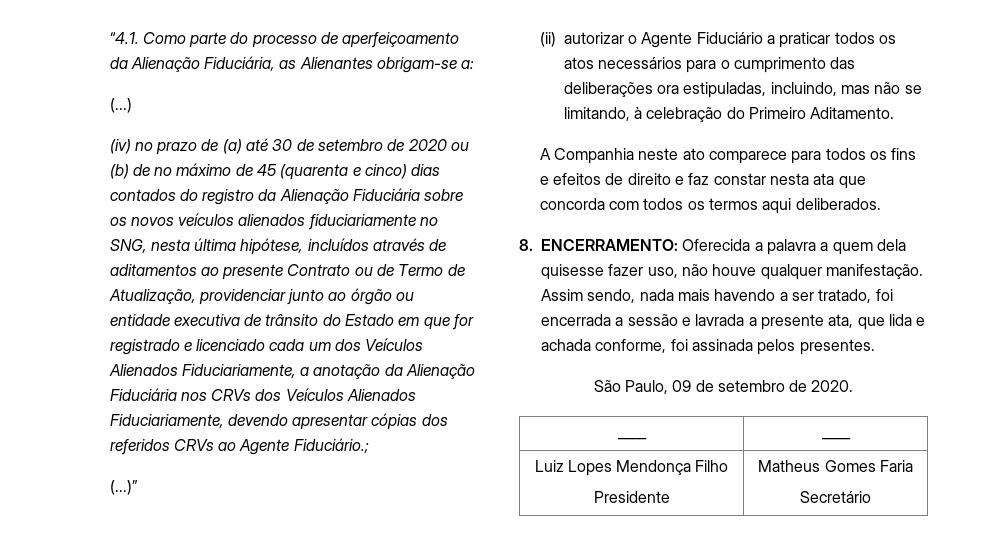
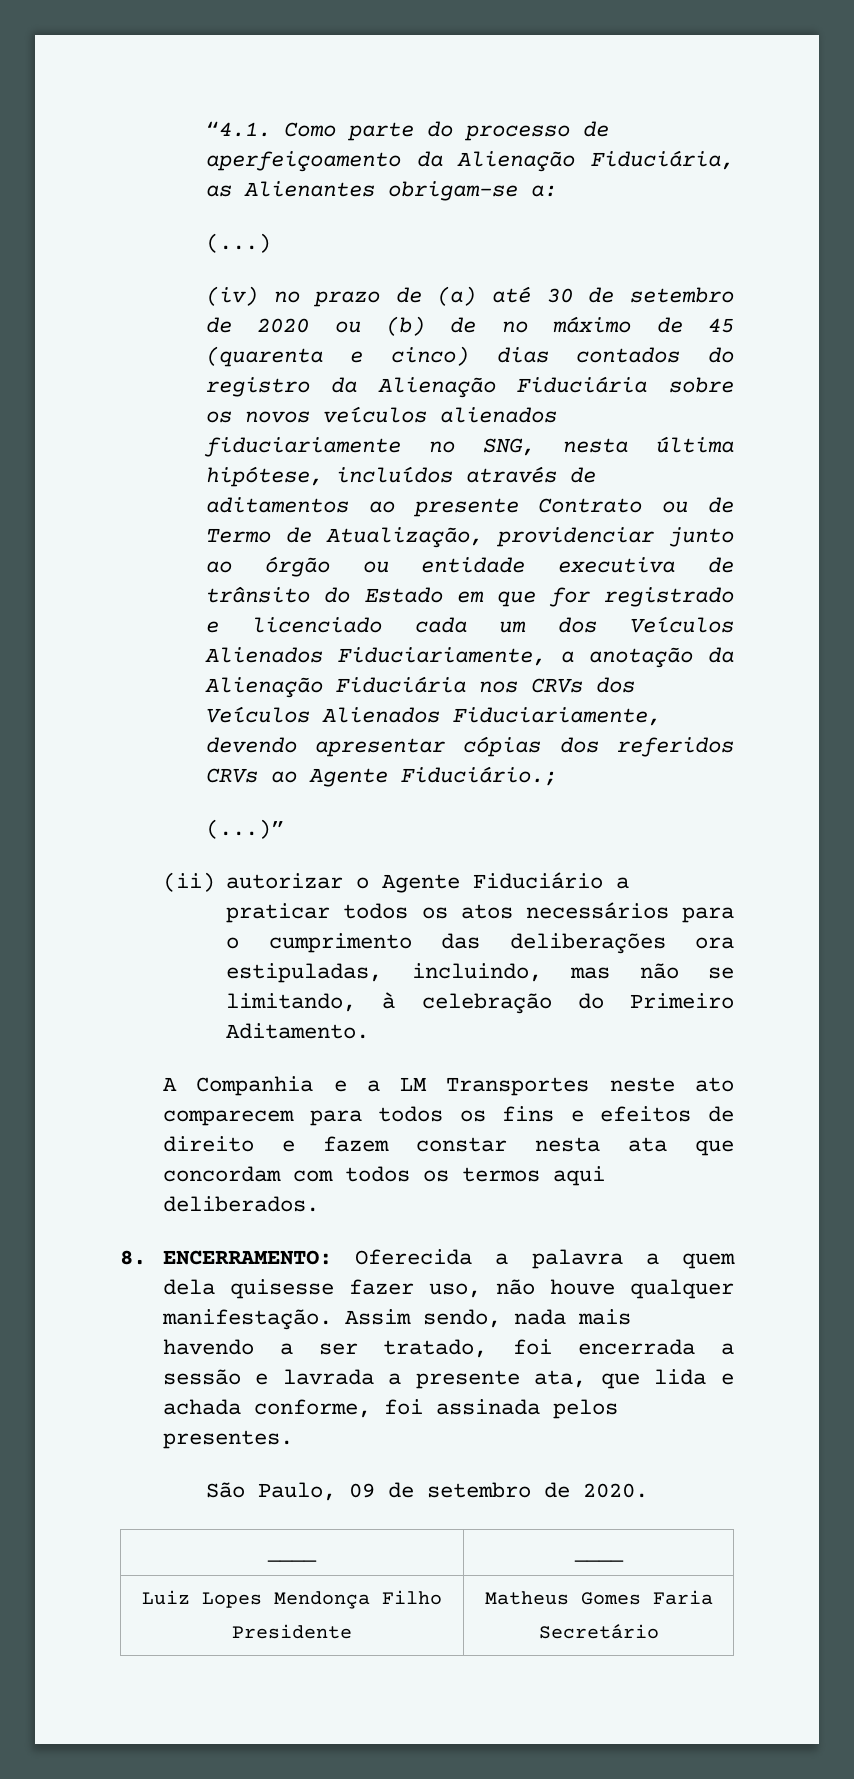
(635, 156) none -> [333,1077,590,1096] e a LM Transportes
[709,151,788,164] comparece -> [162,1110,294,1126] comparecem
[688,173,710,185] faz -> [322,1136,389,1152] fazem
[539,198,605,210] concorda -> [162,1166,281,1182] concordam

